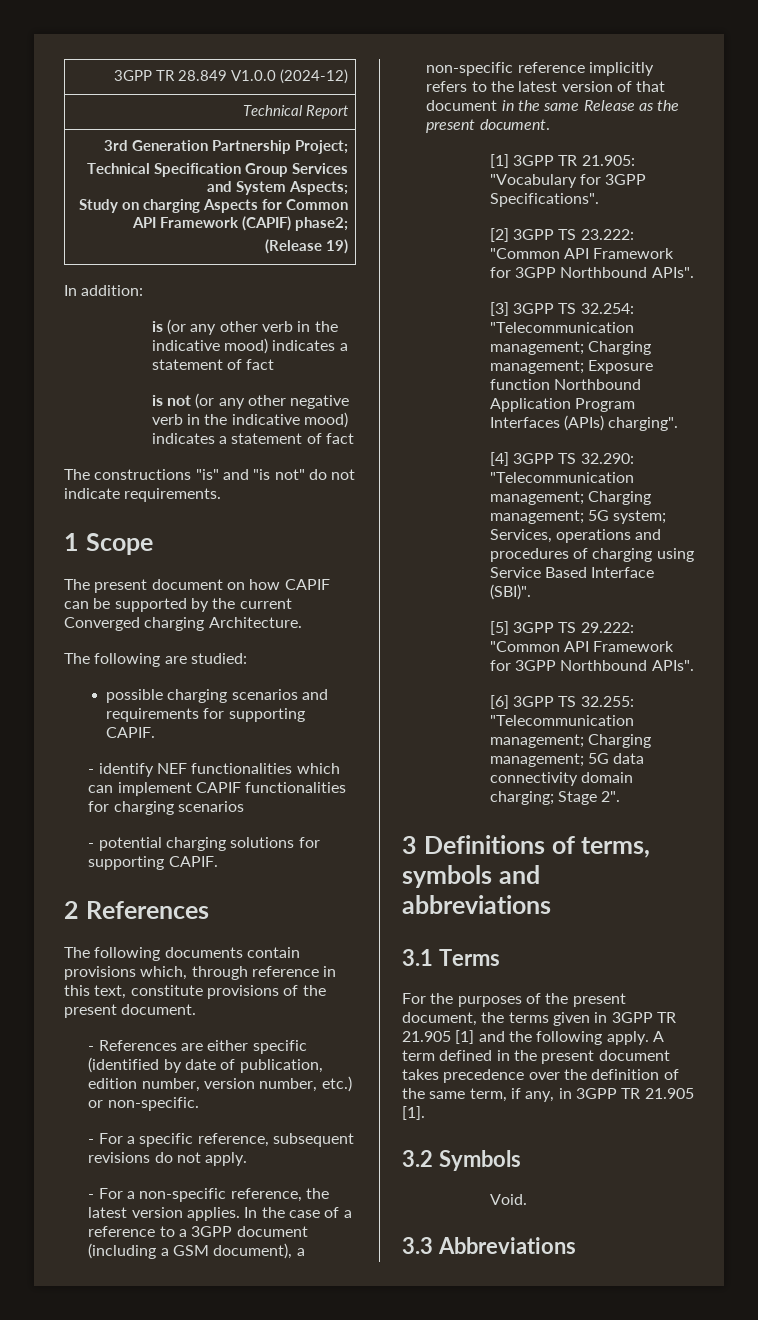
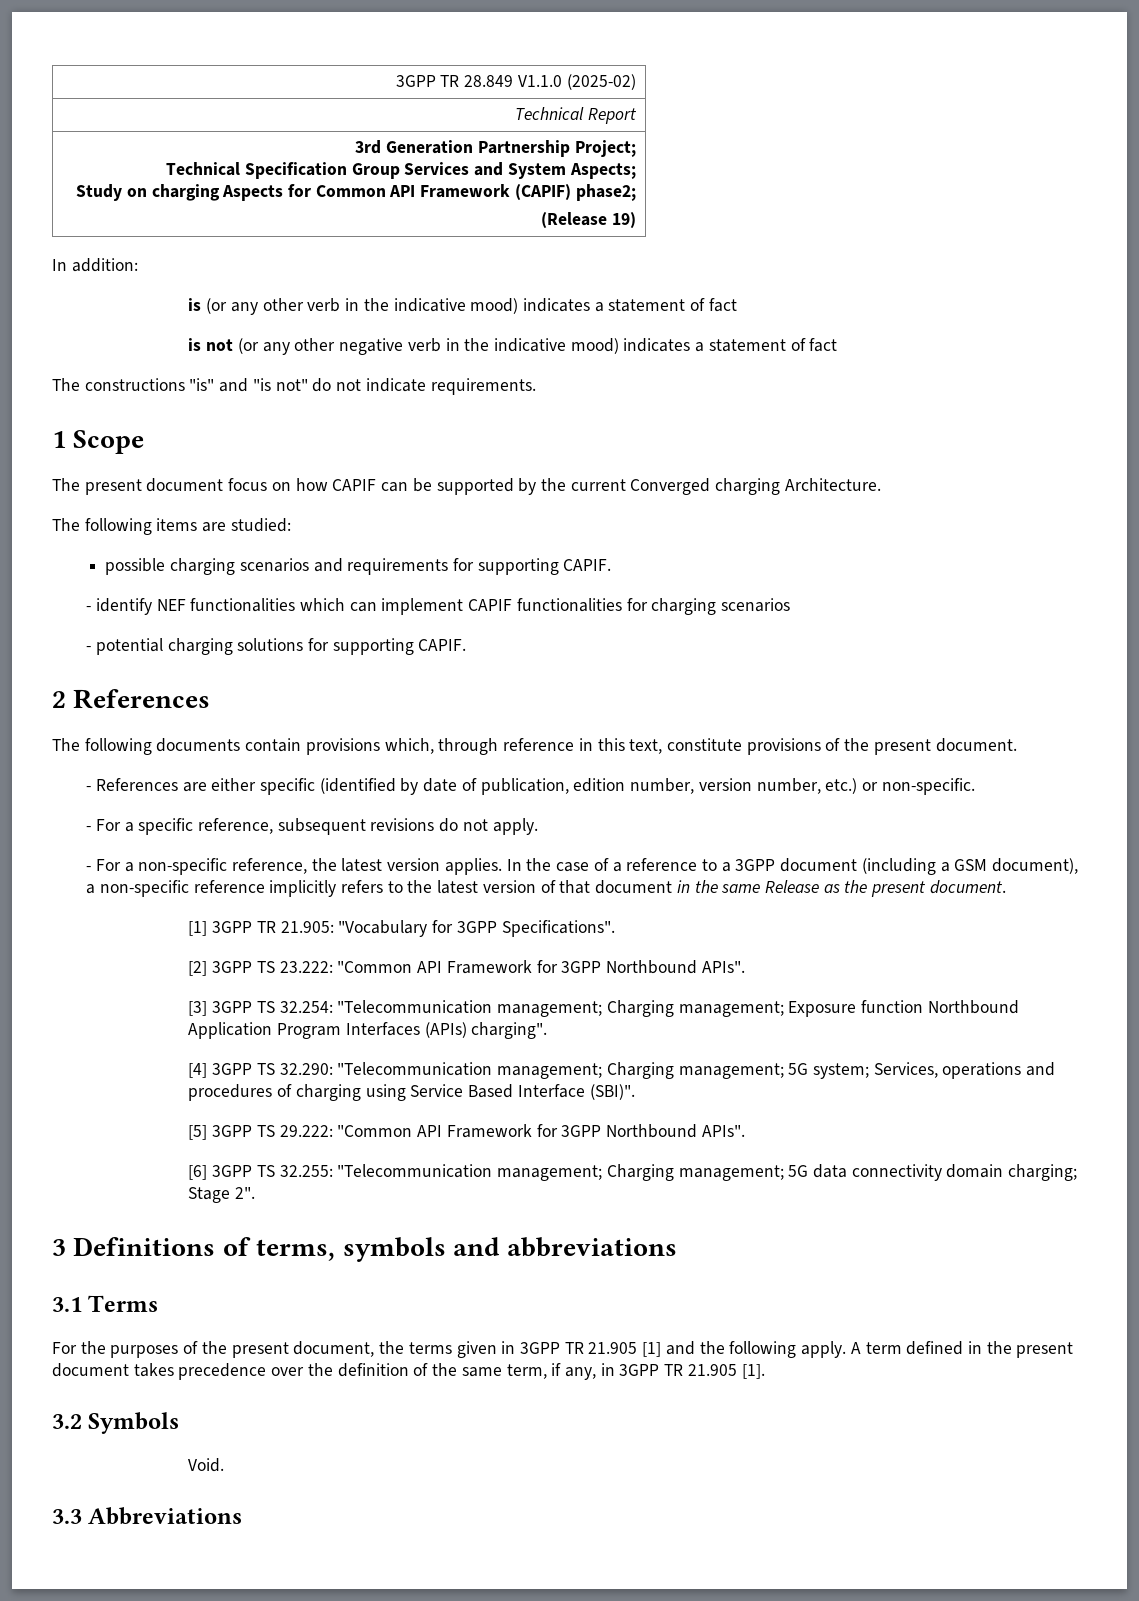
[230,69,348,84] V1.0.0 (2024-12) -> [517,74,636,90] V1.1.0 (2025-02)
(223, 584) none -> [228,478,268,491] focus
(161, 660) none -> [156,518,198,531] items

